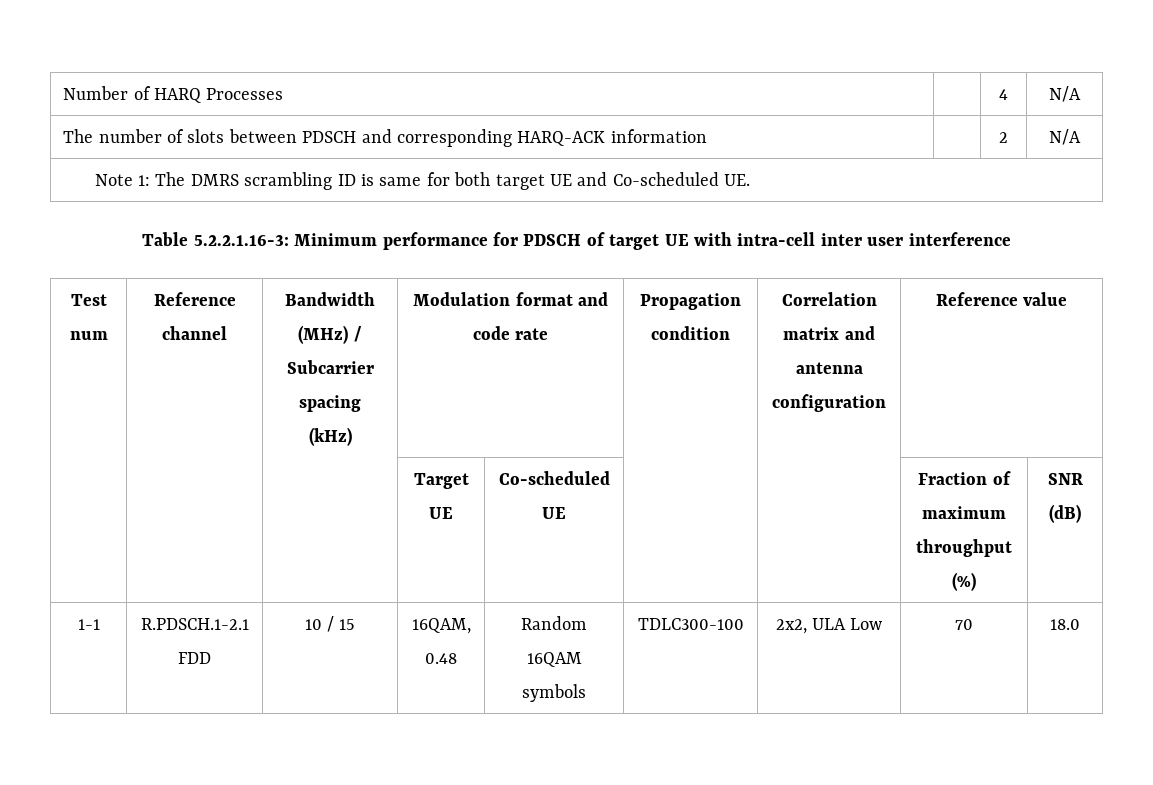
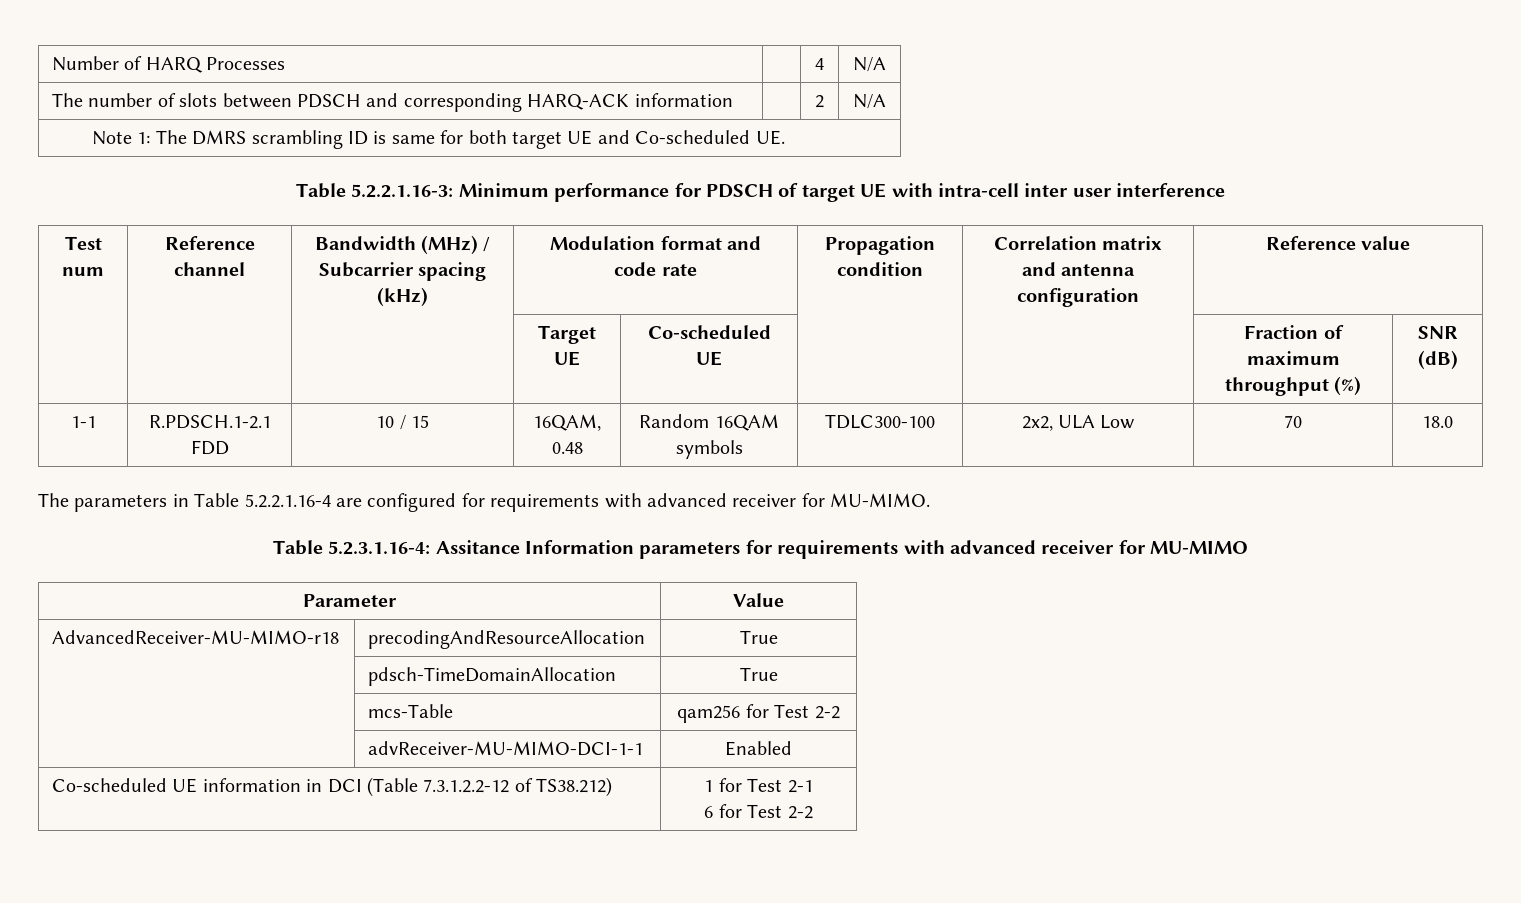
(1080, 624) none -> [38,493,931,512] [272,540,1249,559] [303,594,397,607] [733,593,784,607] [52,630,340,644] [368,630,646,649] [739,630,778,644] [368,667,617,686] [739,667,778,681] [368,704,454,718] [677,704,840,723] [368,741,644,756] [725,741,792,756] [52,777,613,797] [704,778,813,793] [704,804,813,819] // The parameters in Table 5.2.2.1.16-4 are configured for requirements with advanced receiver for MU-MIMO. // Table 5.2.3.1.16-4: Assitance Information parameters for requirements with advanced receiver for MU-MIMO // Parameter | Value // AdvancedReceiver-MU-MIMO-r18 | precodingAndResourceAllocation | True // | pdsch-TimeDomainAllocation | True // | mcs-Table | qam256 for Test 2-2 // | advReceiver-MU-MIMO-DCI-1-1 | Enabled // Co-scheduled UE information in DCI (Table 7.3.1.2.2-12 of TS38.212) | 1 for Test 2-1 // 6 for Test 2-2

